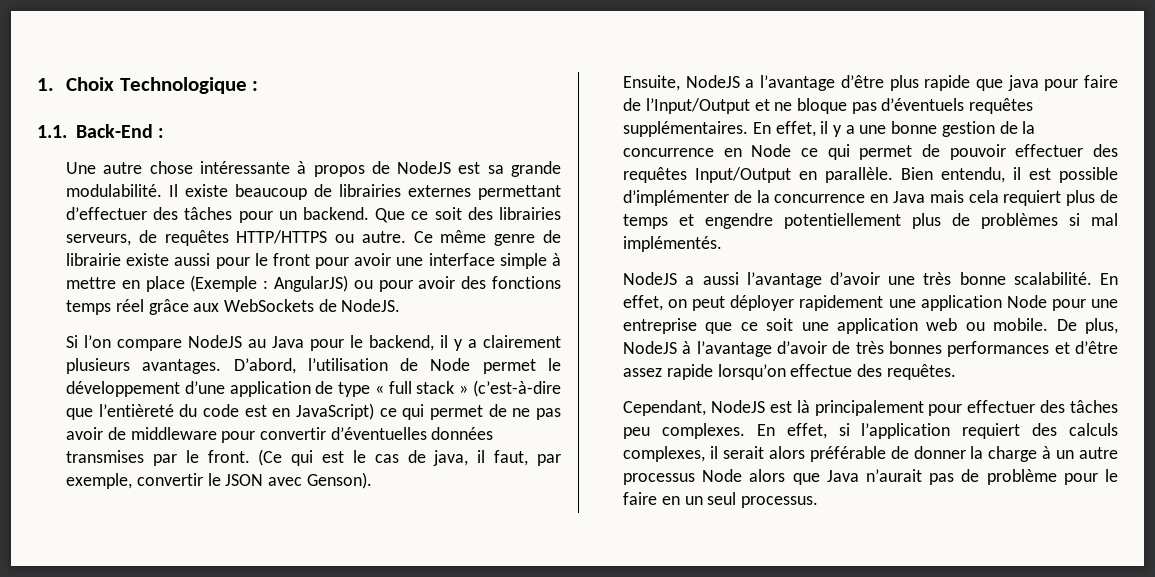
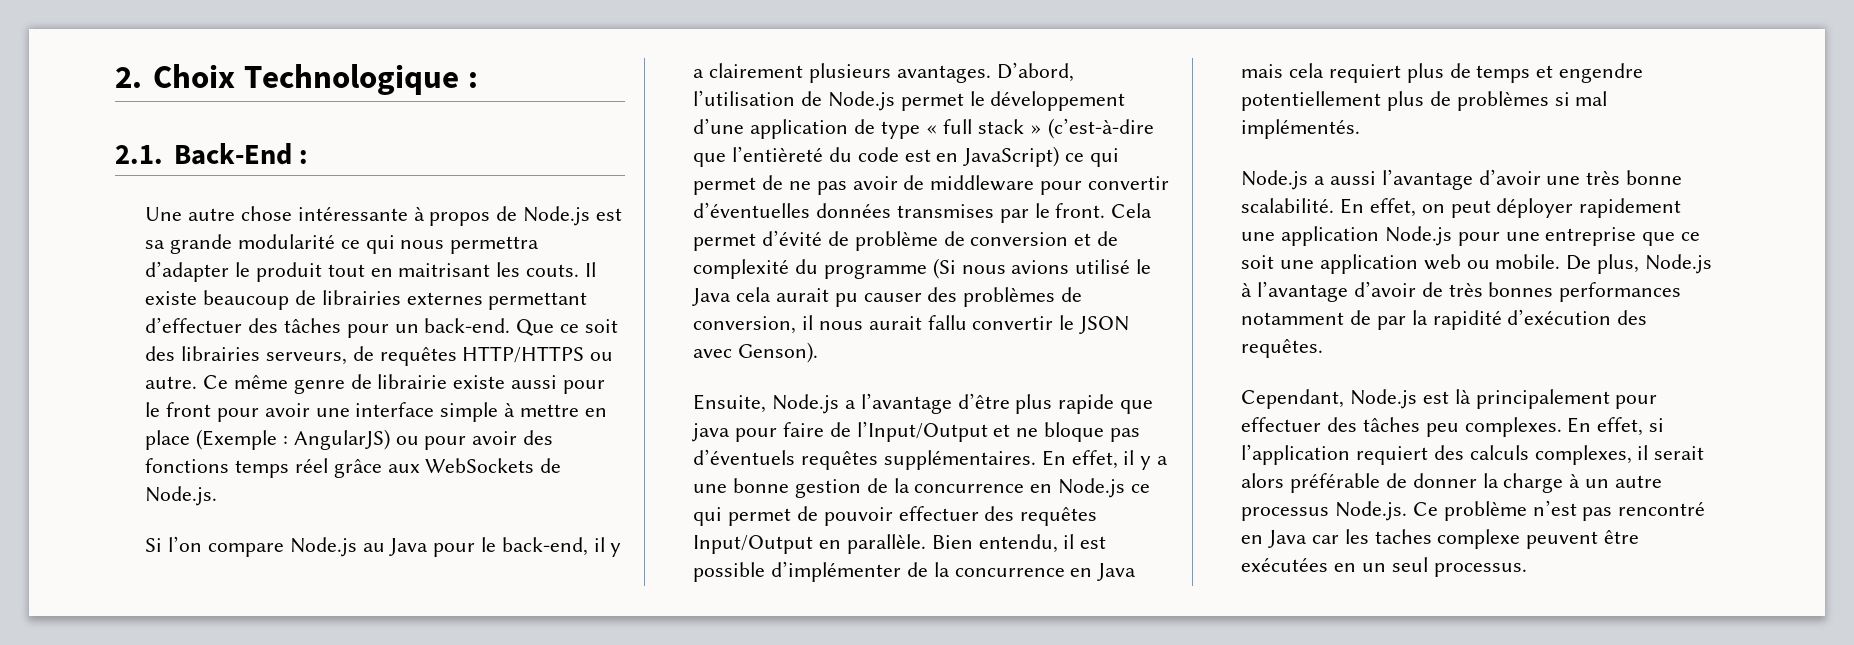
[37,78,54,91] 1. -> [115,67,142,88] 2.
[37,125,67,138] 1.1. -> [115,145,163,164] 2.1.
[397,161,452,174] NodeJS -> [523,206,591,226] Node.js
[66,184,163,197] modulabilité. -> [238,234,540,254] [145,261,580,282] modularité ce qui nous permettra d’adapter le produit tout en maitrisant les couts.
[303,207,370,220] backend. -> [424,318,511,333] back-end.
[341,299,401,312] NodeJS. -> [145,486,218,506] Node.js.
[188,335,243,348] NodeJS -> [289,537,357,557] Node.js
[369,335,435,351] backend, -> [501,537,588,556] back-end,
[430,358,471,371] Node -> [828,91,896,111] Node.js
[258,449,561,466] [66,473,133,489] (Ce qui est le cas de java, il faut, par exemple, -> [1111,203,1153,218] [693,230,1119,251] [693,258,1152,279] [692,287,1083,307] [693,315,967,334] Cela permet d’évité de problème de conversion et de complexité du programme (Si nous avions utilisé le Java cela aurait pu causer des problèmes de conversion, il nous aurait fallu
[685,75,740,88] NodeJS -> [772,394,840,414] Node.js
[751,144,792,157] Node -> [1058,478,1126,498] Node.js
[623,272,678,285] NodeJS -> [1241,170,1309,190] Node.js
[1006,295,1047,308] Node -> [1385,226,1453,246] Node.js
[623,341,678,354] NodeJS -> [1644,254,1712,274] Node.js
[1054,341,1118,354] [623,364,853,380] et d’être assez rapide lorsqu’on effectue -> [1241,309,1612,330] notamment de par la rapidité d’exécution
[710,400,765,413] NodeJS -> [1350,389,1418,409] Node.js
[702,469,1118,485] [623,492,658,505] Node alors que Java n’aurait pas de problème pour le faire -> [1335,500,1706,521] [1241,529,1640,549] [1241,557,1329,572] Node.js. Ce problème n’est pas rencontré en Java car les taches complexe peuvent être exécutées

